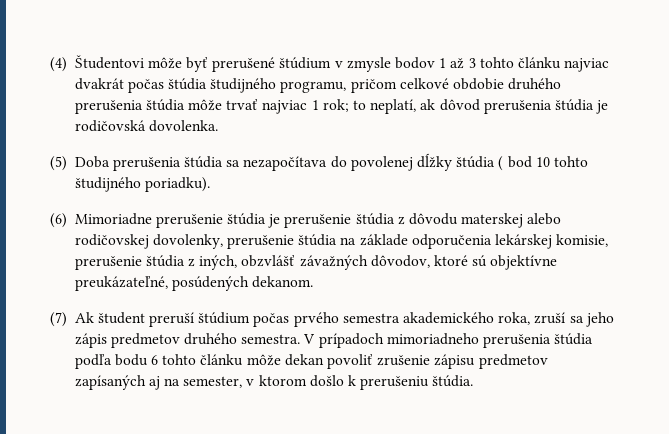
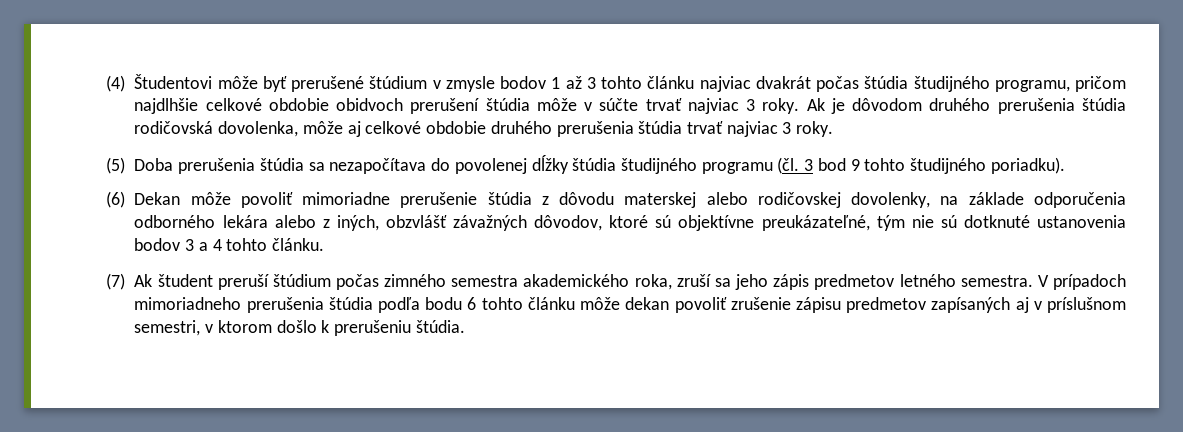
(397, 86) none -> [134,98,1126,114] [134,121,361,137] najdlhšie celkové obdobie obidvoch prerušení štúdia môže v súčte trvať najviac 3 roky. Ak je dôvodom druhého prerušenia štúdia rodičovská dovolenka, môže aj
[188,99,609,114] [74,120,218,132] môže trvať najviac 1 rok; to neplatí, ak dôvod prerušenia štúdia je rodičovská dovolenka. -> [686,121,834,137] trvať najviac 3 roky.
[498,156,550,171] ( bod 10 -> [620,157,860,174] študijného programu (čl. 3 bod 9
[74,213,281,228] Mimoriadne prerušenie štúdia je -> [134,192,391,208] Dekan môže povoliť mimoriadne
[227,234,338,249] prerušenie štúdia -> (931, 200) none
[495,234,609,249] [74,255,185,270] lekárskej komisie, prerušenie štúdia -> [134,215,316,228] odborného lekára alebo
[171,276,314,291] posúdených dekanom. -> [876,215,1126,231] [134,238,325,251] tým nie sú dotknuté ustanovenia bodov 3 a 4 tohto článku.
[293,312,339,327] prvého -> [384,274,447,287] zimného
[184,333,238,345] druhého -> [899,274,956,287] letného
[164,376,243,388] na semester, -> [1033,297,1127,313] [134,320,201,336] v príslušnom semestri,

